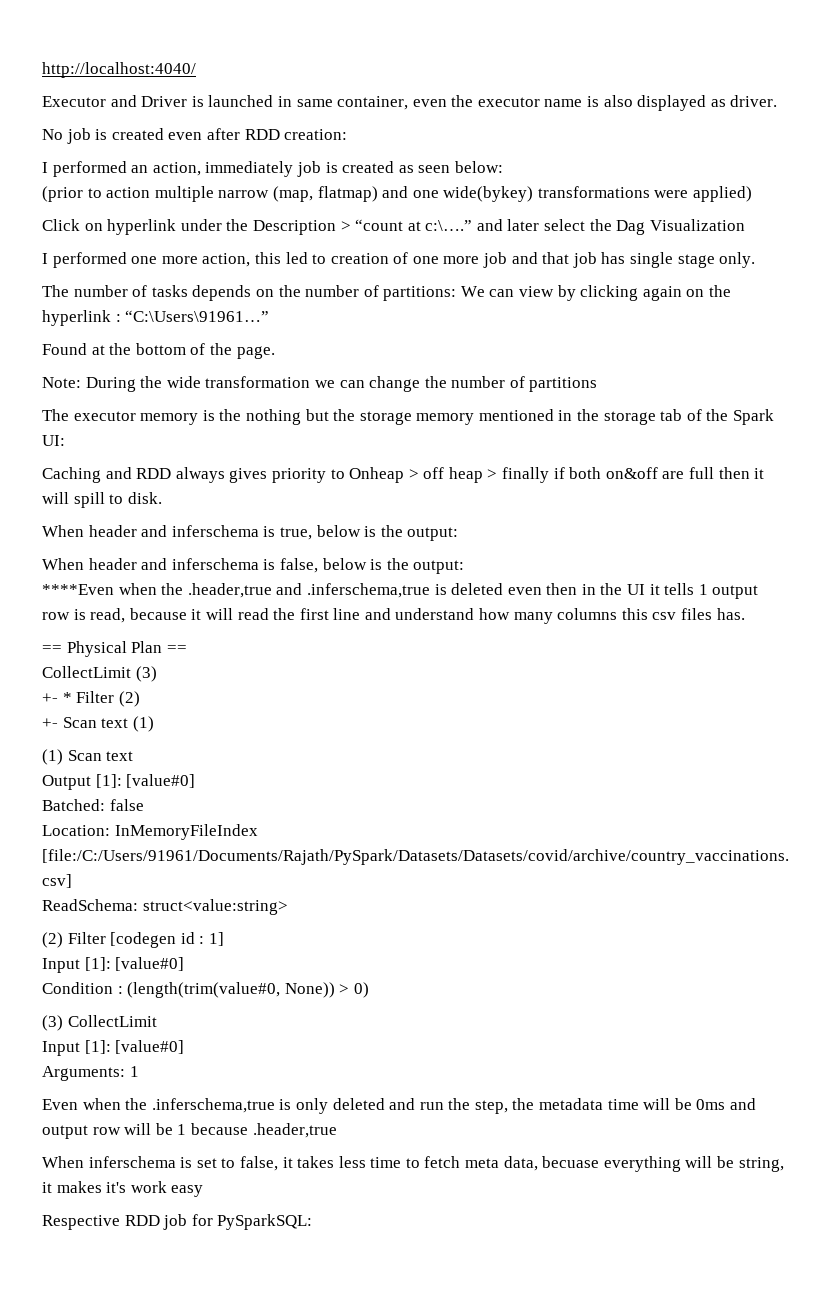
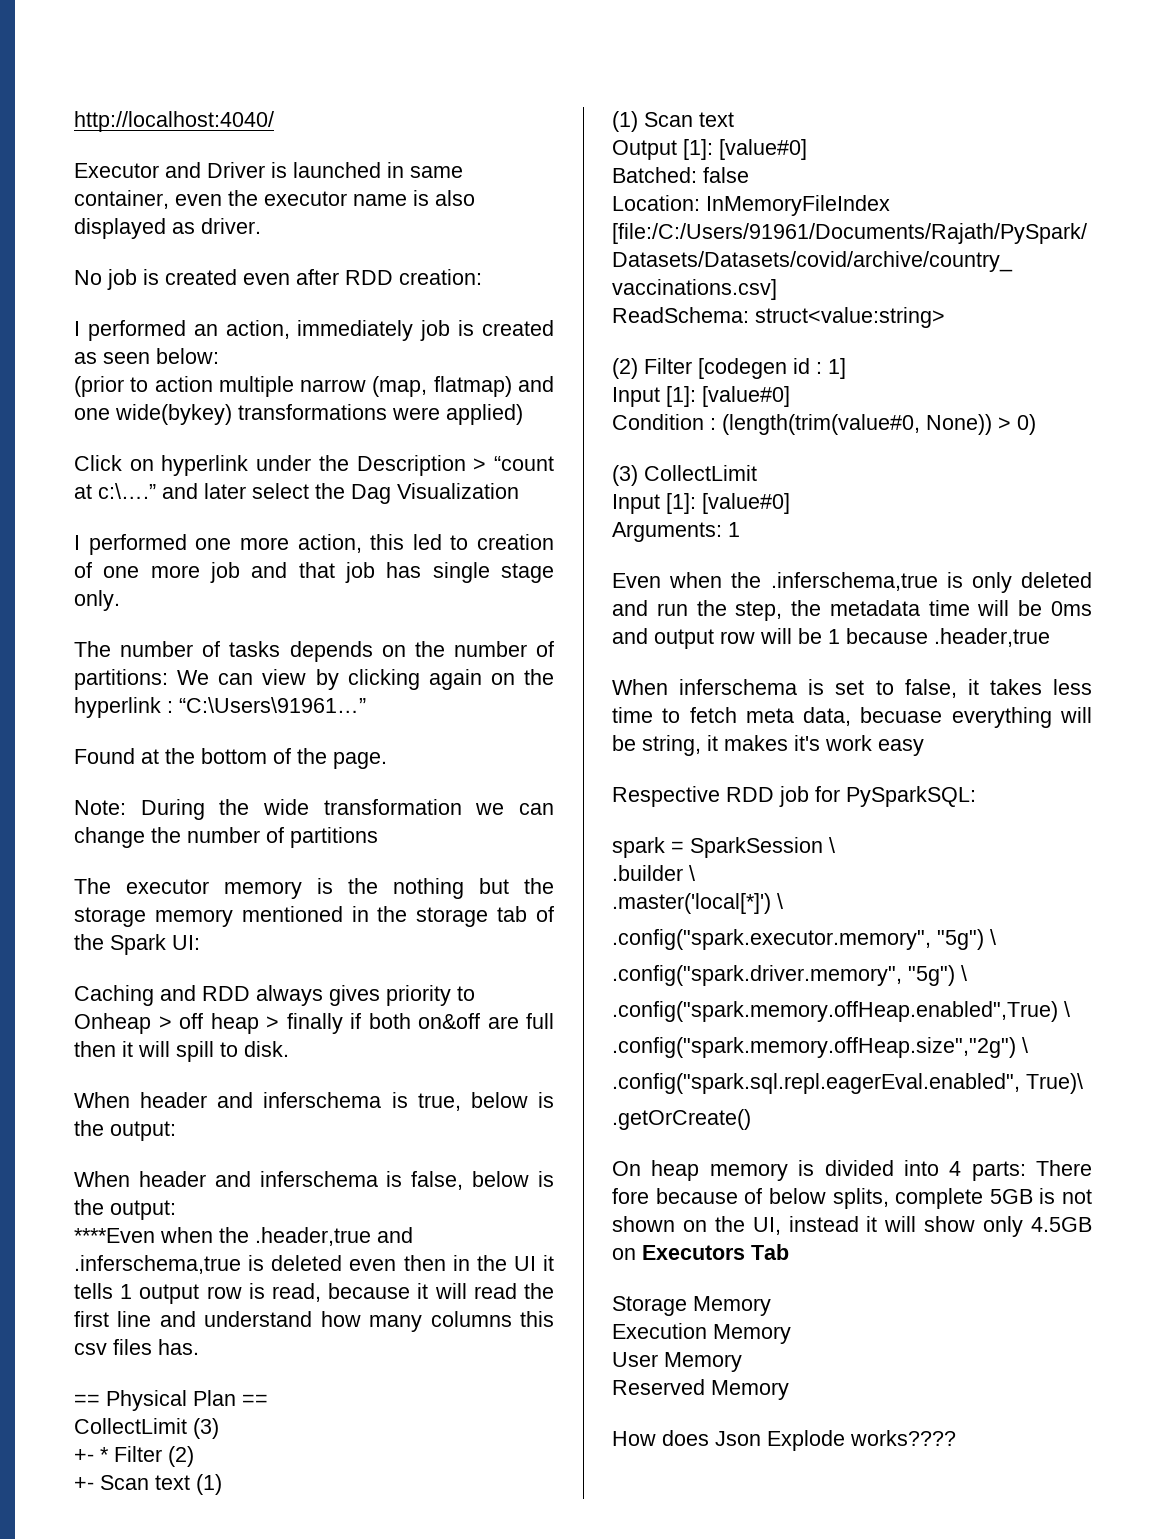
(313, 1222) none -> [612,837,835,858] [612,865,695,881] [612,893,783,914] [612,929,996,950] [612,965,967,986] [612,1001,1070,1022] [612,1037,1028,1058] [612,1073,1083,1094] [612,1109,751,1130] [612,1160,1092,1181] [612,1188,1092,1209] [612,1216,1092,1237] [612,1244,789,1260] [612,1296,771,1316] [612,1323,791,1344] [612,1352,742,1372] [612,1379,789,1400] [612,1430,956,1451] // spark = SparkSession \ // .builder \ // .master('local[*]') \ // .config("spark.executor.memory", "5g") \ // .config("spark.driver.memory", "5g") \ // .config("spark.memory.offHeap.enabled",True) \ // .config("spark.memory.offHeap.size","2g") \ // .config("spark.sql.repl.eagerEval.enabled", True)\ // .getOrCreate() // On heap memory is divided into 4 parts: There fore because of below splits, complete 5GB is not shown on the UI, instead it will show only 4.5GB on Executors Tab // Storage Memory // Execution Memory // User Memory // Reserved Memory // How does Json Explode works????

